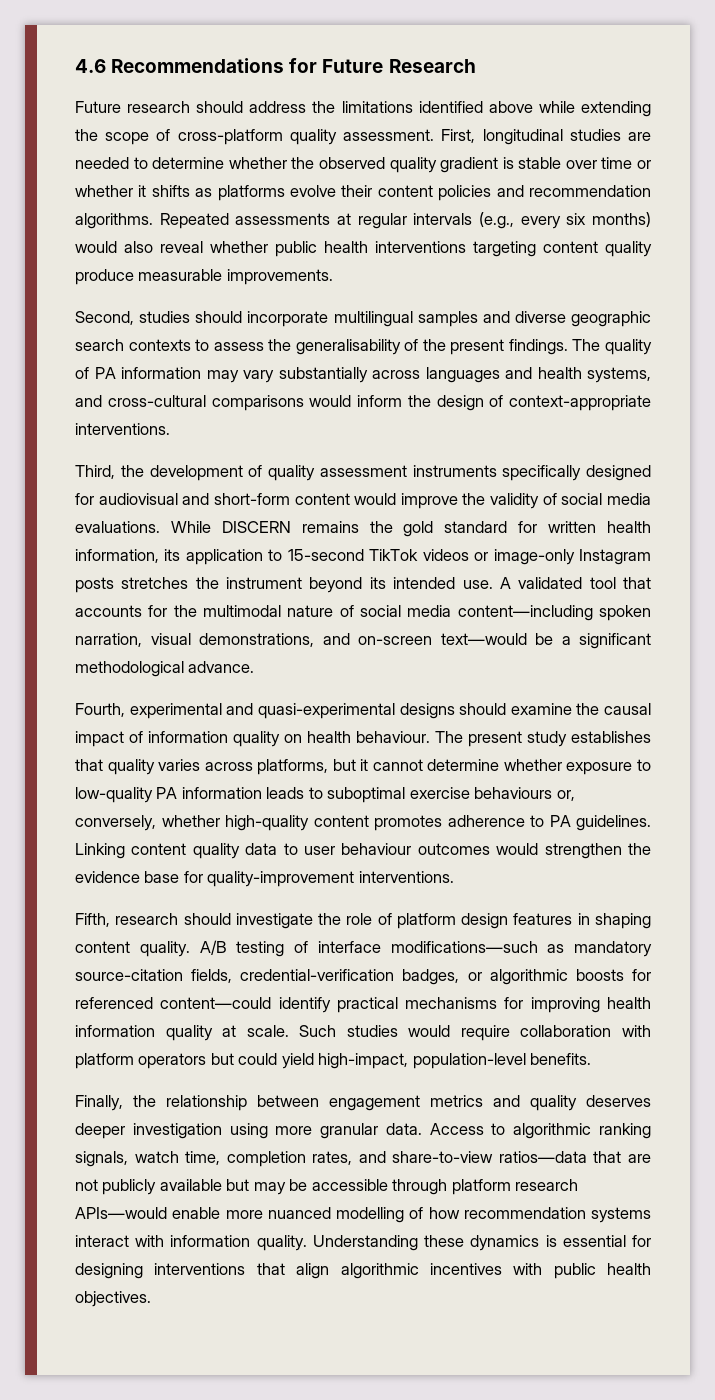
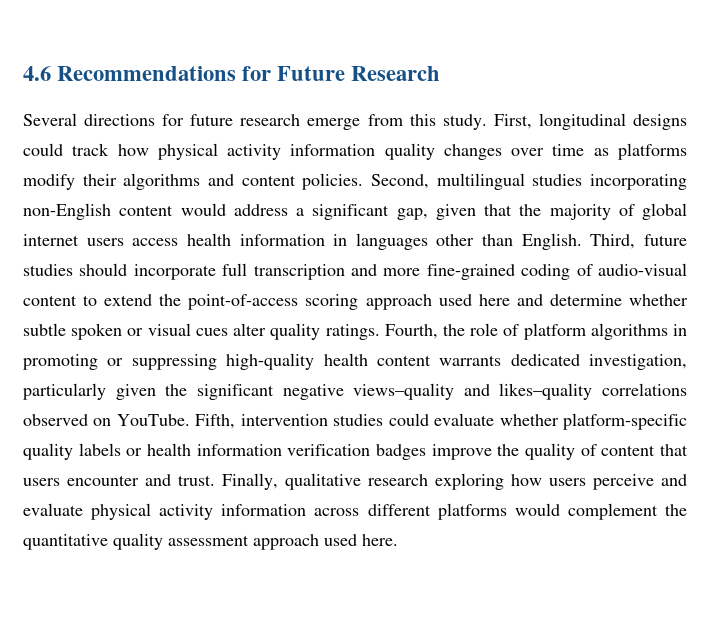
[75,101,651,117] [75,129,651,145] [75,157,651,173] [75,185,651,201] [75,212,652,229] [75,241,652,257] [75,269,333,285] [75,311,651,327] [75,339,652,355] [75,367,651,383] [75,395,651,411] [75,423,170,435] [75,465,651,481] [75,493,651,509] [75,521,652,537] [75,549,651,565] [75,577,652,593] [75,605,651,621] [75,633,651,649] [75,661,255,677] [75,703,651,719] [75,731,651,747] [75,759,651,775] [75,787,575,803] [75,815,651,831] [75,843,651,859] [75,871,454,887] [75,913,651,929] [75,940,652,957] [75,969,652,985] [75,997,652,1013] [75,1025,651,1041] [75,1053,592,1069] [75,1095,651,1111] [75,1123,651,1139] [75,1151,651,1167] [75,1179,579,1195] [75,1207,651,1223] [75,1235,651,1251] [75,1263,651,1279] [75,1291,151,1307] Future research should address the limitations identified above while extending the scope of cross-platform quality assessment. First, longitudinal studies are needed to determine whether the observed quality gradient is stable over time or whether it shifts as platforms evolve their content policies and recommendation algorithms. Repeated assessments at regular intervals (e.g., every six months) would also reveal whether public health interventions targeting content quality produce measurable improvements. // Second, studies should incorporate multilingual samples and diverse geographic search contexts to assess the generalisability of the present findings. The quality of PA information may vary substantially across languages and health systems, and cross-cultural comparisons would inform the design of context-appropriate interventions. // Third, the development of quality assessment instruments specifically designed for audiovisual and short-form content would improve the validity of social media evaluations. While DISCERN remains the gold standard for written health information, its application to 15-second TikTok videos or image-only Instagram posts stretches the instrument beyond its intended use. A validated tool that accounts for the multimodal nature of social media content—including spoken narration, visual demonstrations, and on-screen text—would be a significant methodological advance. // Fourth, experimental and quasi-experimental designs should examine the causal impact of information quality on health behaviour. The present study establishes that quality varies across platforms, but it cannot determine whether exposure to low-quality PA information leads to suboptimal exercise behaviours or, conversely, whether high-quality content promotes adherence to PA guidelines. Linking content quality data to user behaviour outcomes would strengthen the evidence base for quality-improvement interventions. // Fifth, research should investigate the role of platform design features in shaping content quality. A/B testing of interface modifications—such as mandatory source-citation fields, credential-verification badges, or algorithmic boosts for referenced content—could identify practical mechanisms for improving health information quality at scale. Such studies would require collaboration with platform operators but could yield high-impact, population-level benefits. // Finally, the relationship between engagement metrics and quality deserves deeper investigation using more granular data. Access to algorithmic ranking signals, watch time, completion rates, and share-to-view ratios—data that are not publicly available but may be accessible through platform research APIs—would enable more nuanced modelling of how recommendation systems interact with information quality. Understanding these dynamics is essential for designing interventions that align algorithmic incentives with public health objectives. -> [23,113,687,130] [23,143,687,160] [23,173,687,190] [23,203,687,220] [23,233,687,250] [23,263,687,280] [23,294,688,310] [23,323,687,340] [23,353,687,370] [23,383,687,400] [23,413,688,430] [23,443,688,460] [23,473,687,490] [23,503,687,520] [23,533,398,550] Several directions for future research emerge from this study. First, longitudinal designs could track how physical activity information quality changes over time as platforms modify their algorithms and content policies. Second, multilingual studies incorporating non-English content would address a significant gap, given that the majority of global internet users access health information in languages other than English. Third, future studies should incorporate full transcription and more fine-grained coding of audio-visual content to extend the point-of-access scoring approach used here and determine whether subtle spoken or visual cues alter quality ratings. Fourth, the role of platform algorithms in promoting or suppressing high-quality health content warrants dedicated investigation, particularly given the significant negative views–quality and likes–quality correlations observed on YouTube. Fifth, intervention studies could evaluate whether platform-specific quality labels or health information verification badges improve the quality of content that users encounter and trust. Finally, qualitative research exploring how users perceive and evaluate physical activity information across different platforms would complement the quantitative quality assessment approach used here.

